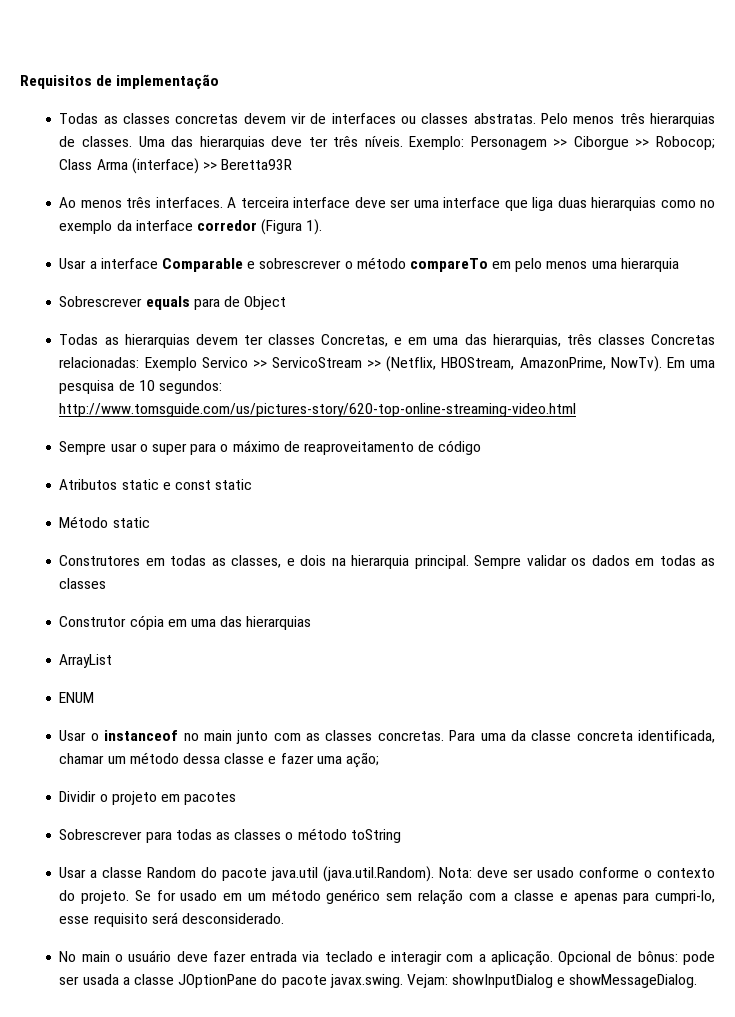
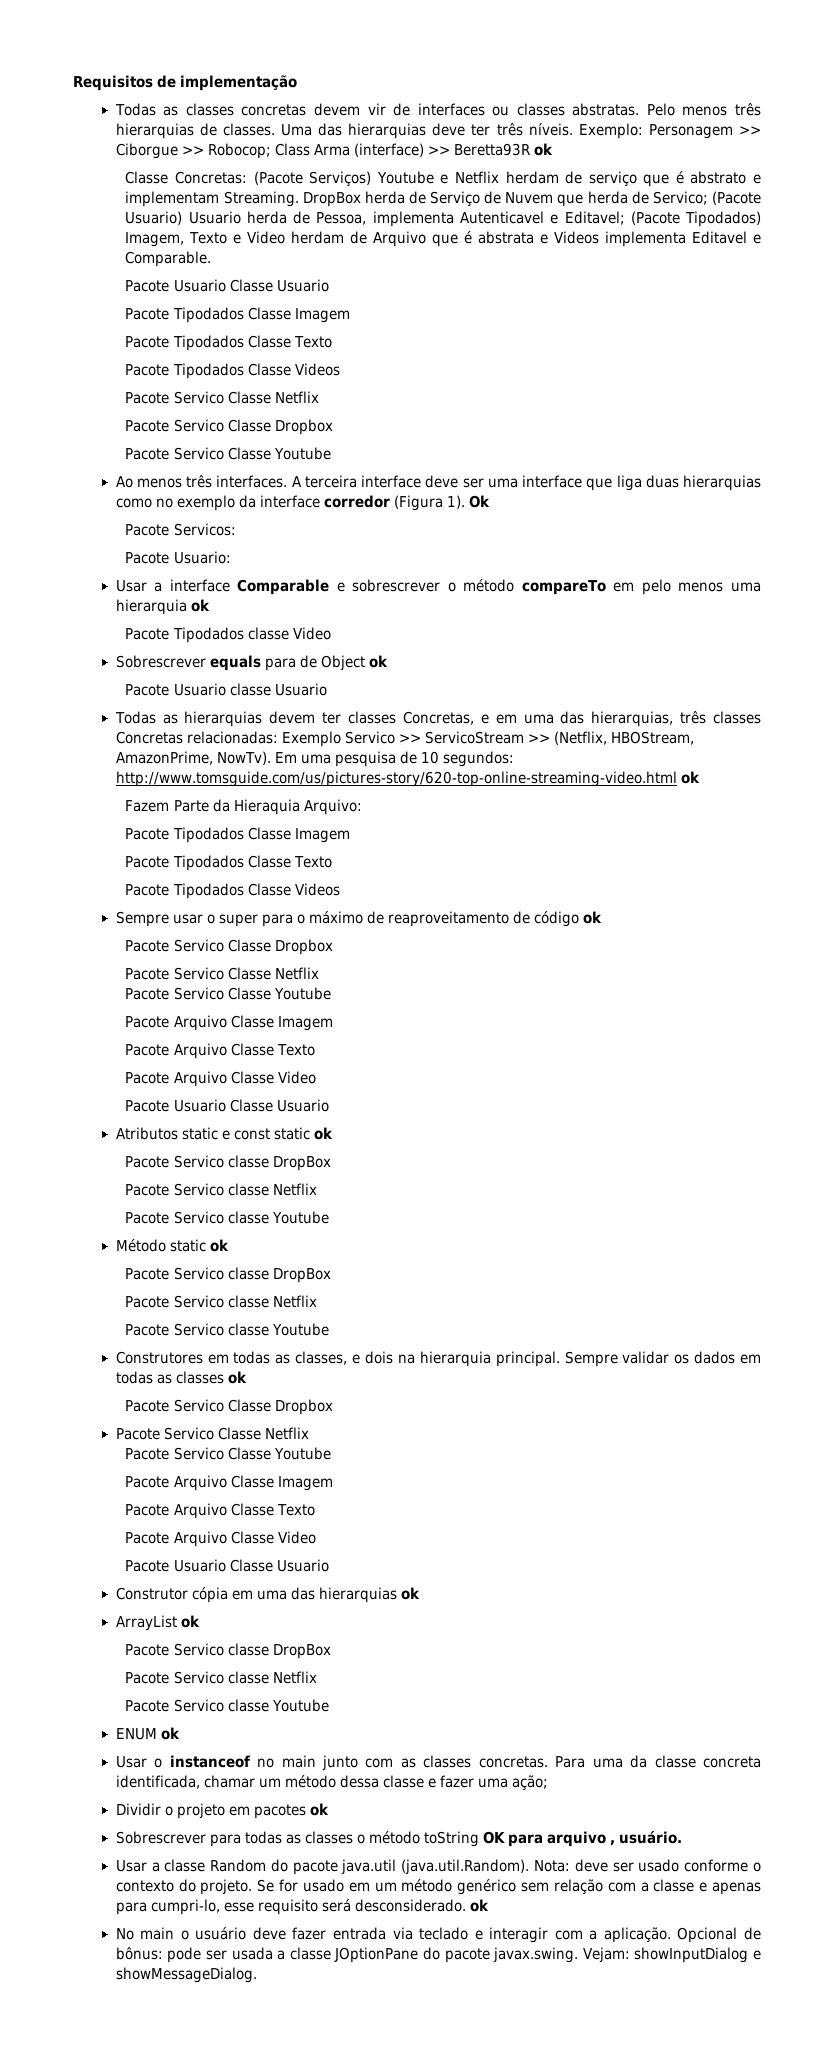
(293, 164) none -> [534,143,554,156] [125,171,762,187] [125,191,762,207] [125,211,761,227] [125,231,762,247] [125,251,212,267] [125,279,329,292] [125,307,350,323] [125,335,332,351] [125,363,340,379] [125,391,319,404] [125,419,333,435] [125,447,331,460] ok // Classe Concretas: (Pacote Serviços) Youtube e Netflix herdam de serviço que é abstrato e implementam Streaming. DropBox herda de Serviço de Nuvem que herda de Servico; (Pacote Usuario) Usuario herda de Pessoa, implementa Autenticavel e Editavel; (Pacote Tipodados) Imagem, Texto e Video herdam de Arquivo que é abstrata e Videos implementa Editavel e Comparable. // Pacote Usuario Classe Usuario // Pacote Tipodados Classe Imagem // Pacote Tipodados Classe Texto // Pacote Tipodados Classe Videos // Pacote Servico Classe Netflix // Pacote Servico Classe Dropbox // Pacote Servico Classe Youtube
(323, 227) none -> [469,495,491,508] [125,523,236,536] [125,551,231,564] Ok // Pacote Servicos: // Pacote Usuario:
(679, 265) none -> [190,599,210,612] [125,627,331,643] ok // Pacote Tipodados classe Video
(287, 303) none -> [368,655,388,668] [125,683,327,696] ok // Pacote Usuario classe Usuario
(577, 410) none -> [680,771,700,784] [125,799,362,815] [125,827,350,843] [125,855,332,871] [125,883,340,899] ok // Fazem Parte da Hieraquia Arquivo: // Pacote Tipodados Classe Imagem // Pacote Tipodados Classe Texto // Pacote Tipodados Classe Videos
(482, 447) none -> [583,911,603,924] [125,939,333,955] [125,967,319,980] [125,987,331,1000] [125,1015,333,1031] [125,1043,315,1059] [125,1071,316,1087] [125,1099,329,1112] ok // Pacote Servico Classe Dropbox // Pacote Servico Classe Netflix // Pacote Servico Classe Youtube // Pacote Arquivo Classe Imagem // Pacote Arquivo Classe Texto // Pacote Arquivo Classe Video // Pacote Usuario Classe Usuario
[59,516,150,528] // Método static -> [313,1127,333,1140] [125,1155,331,1171] [125,1183,317,1196] [125,1211,329,1224] [115,1239,229,1252] [125,1267,331,1283] [125,1295,317,1308] [125,1323,329,1336] ok // Pacote Servico classe DropBox // Pacote Servico classe Netflix // Pacote Servico classe Youtube // Método static ok // Pacote Servico classe DropBox // Pacote Servico classe Netflix // Pacote Servico classe Youtube
(107, 583) none -> [227,1371,247,1384] [125,1399,333,1415] [115,1427,309,1440] [125,1447,331,1460] [125,1475,333,1491] [125,1503,315,1519] [125,1531,316,1547] [125,1559,329,1572] ok // Pacote Servico Classe Dropbox // Pacote Servico Classe Netflix // Pacote Servico Classe Youtube // Pacote Arquivo Classe Imagem // Pacote Arquivo Classe Texto // Pacote Arquivo Classe Video // Pacote Usuario Classe Usuario
(312, 623) none -> [401,1587,421,1600] ok
(113, 661) none -> [180,1615,200,1628] [125,1643,331,1659] [125,1671,317,1684] [125,1699,329,1712] ok // Pacote Servico classe DropBox // Pacote Servico classe Netflix // Pacote Servico classe Youtube
(95, 697) none -> [160,1727,180,1740] ok
(237, 798) none -> [309,1803,329,1816] ok
(401, 836) none -> [483,1831,683,1847] OK para arquivo , usuário.
(285, 918) none -> [470,1899,490,1912] ok

